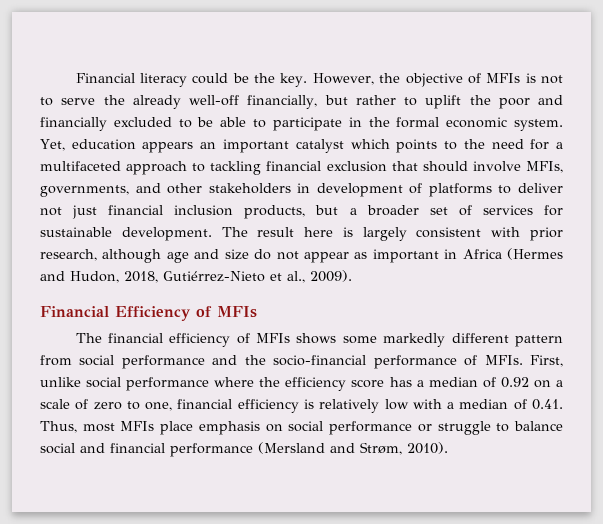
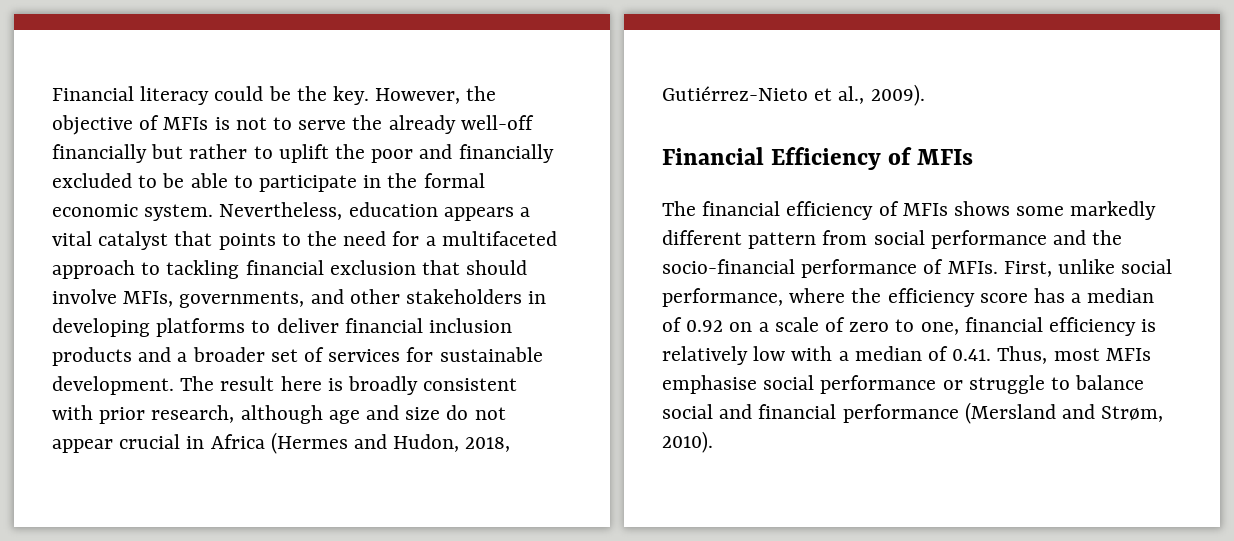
[247,95,318,109] financially, -> [52,144,147,163] financially
[40,139,65,151] Yet, -> [219,202,343,220] Nevertheless,
[200,139,390,153] an important catalyst which -> [520,207,531,217] [52,231,213,250] a vital catalyst that
[316,183,423,197] development of -> [52,318,150,337] developing
[40,205,339,219] not just financial inclusion products, but -> [344,318,513,333] [52,347,172,366] financial inclusion products and
[362,227,407,241] largely -> [348,376,419,395] broadly
[354,249,439,263] as important -> [119,434,181,449] crucial
[126,377,210,391] performance -> [662,288,783,307] performance,
[160,421,283,435] place emphasis on -> [662,375,757,394] emphasise

